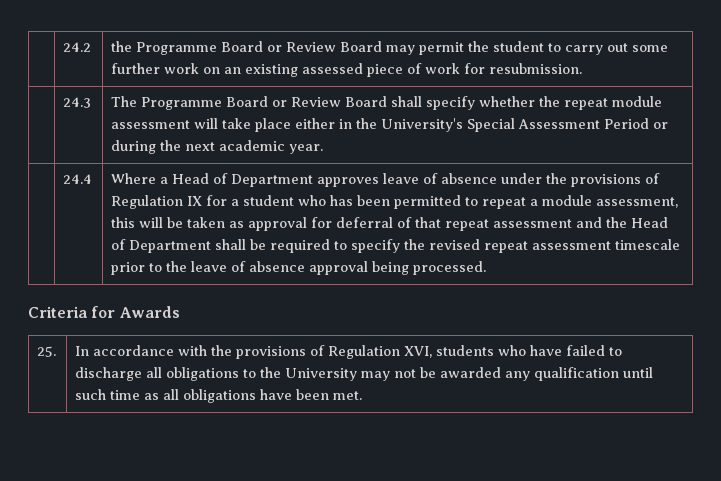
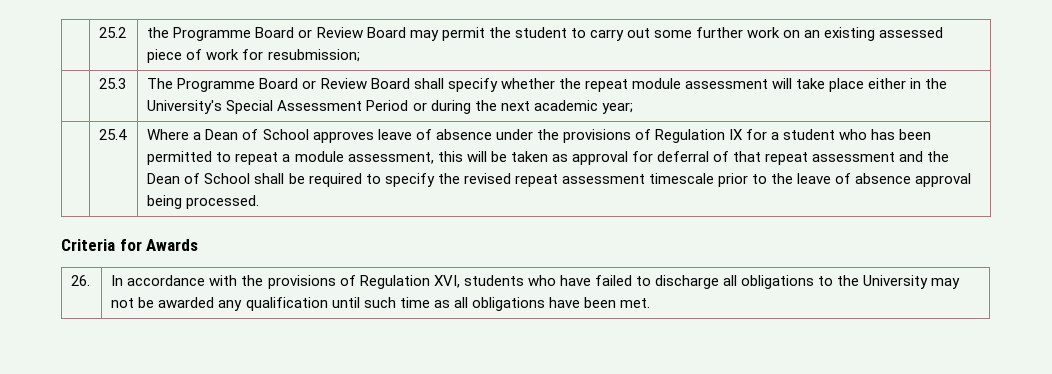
[63,42,92,52] | 24.2 -> [99,27,127,38] | 25.2
[489,63,583,74] [63,97,92,108] resubmission. // | 24.3 -> [267,49,360,62] [99,78,127,89] resubmission; // | 25.3
[289,144,324,154] [63,174,93,184] year. // | 24.4 -> [601,102,633,114] [99,129,128,140] year; // | 25.4
[172,173,314,187] Head of Department -> [205,129,309,140] Dean of School
[631,217,669,228] [111,239,212,253] Head of Department -> [147,173,251,184] Dean of School
[37,346,57,357] 25. -> [71,275,91,286] 26.

